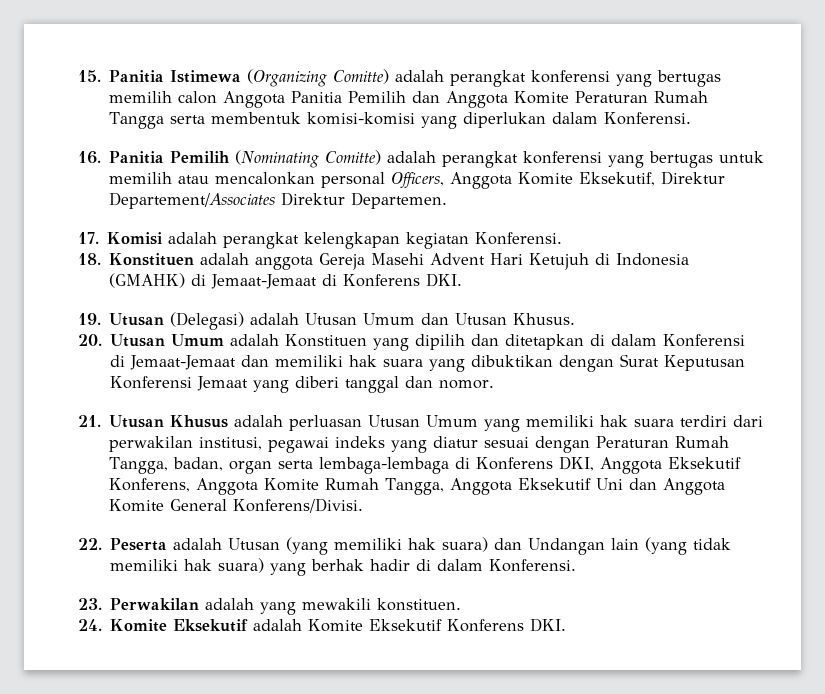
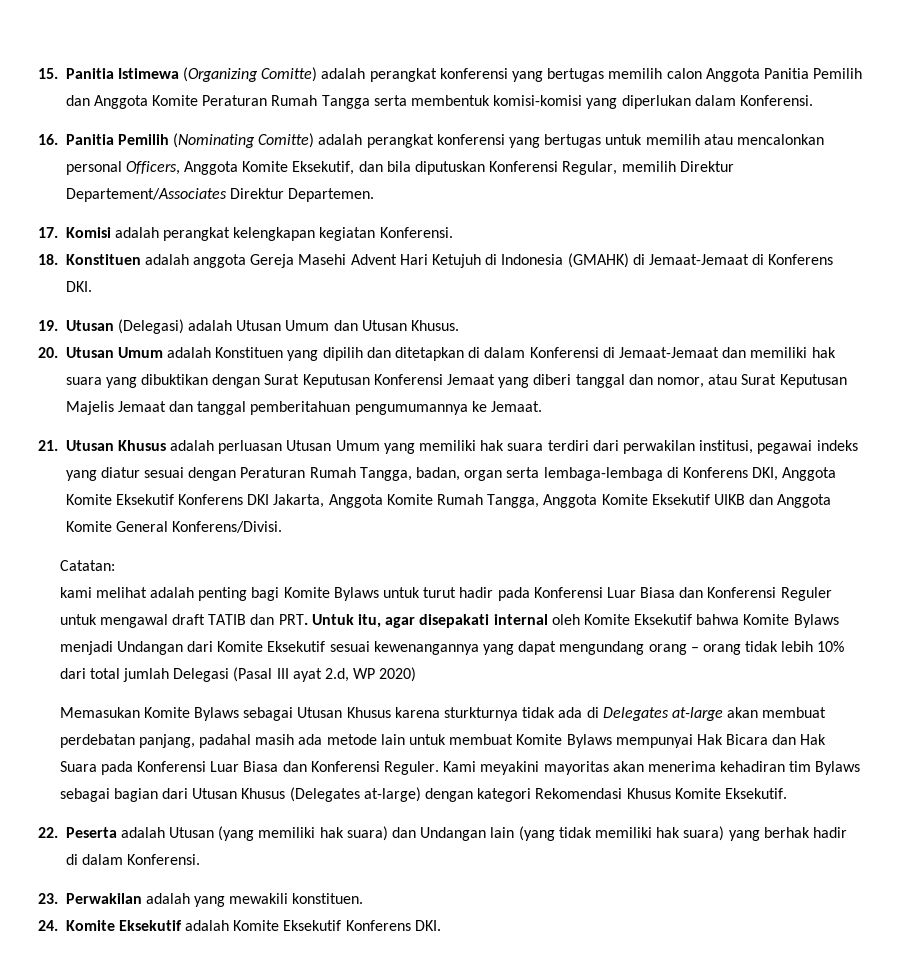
(656, 179) none -> [358,161,676,175] dan bila diputuskan Konferensi Regular, memilih
[439,380,495,389] nomor. -> [656,374,847,388] [65,401,543,415] nomor, atau Surat Keputusan Majelis Jemaat dan tanggal pemberitahuan pengumumannya ke Jemaat.
[668,457,742,469] [109,478,191,492] Eksekutif Konferens, -> [65,494,325,508] Komite Eksekutif Konferens DKI Jakarta,
[518,478,624,490] Eksekutif Uni -> [601,494,745,505] Komite Eksekutif UIKB
(364, 505) none -> [59,560,115,571] [59,587,832,601] [59,614,839,628] [59,641,845,655] [59,667,417,682] [59,707,827,721] [59,734,827,748] [59,761,861,775] [59,787,787,802] // Catatan: // kami melihat adalah penting bagi Komite Bylaws untuk turut hadir pada Konferensi Luar Biasa dan Konferensi Reguler untuk mengawal draft TATIB dan PRT. Untuk itu, agar disepakati internal oleh Komite Eksekutif bahwa Komite Bylaws menjadi Undangan dari Komite Eksekutif sesuai kewenangannya yang dapat mengundang orang – orang tidak lebih 10% dari total jumlah Delegasi (Pasal III ayat 2.d, WP 2020) // Memasukan Komite Bylaws sebagai Utusan Khusus karena sturkturnya tidak ada di Delegates at-large akan membuat perdebatan panjang, padahal masih ada metode lain untuk membuat Komite Bylaws mempunyai Hak Bicara dan Hak Suara pada Konferensi Luar Biasa dan Konferensi Reguler. Kami meyakini mayoritas akan menerima kehadiran tim Bylaws sebagai bagian dari Utusan Khusus (Delegates at-large) dengan kategori Rekomendasi Khusus Komite Eksekutif.

